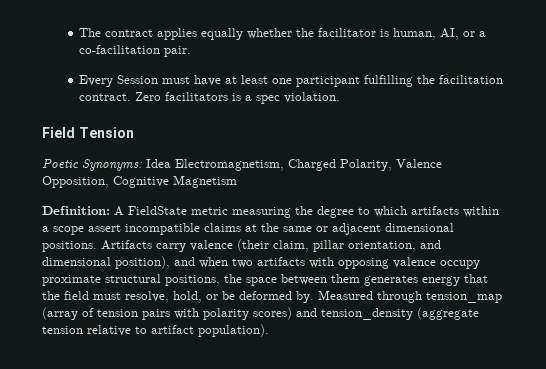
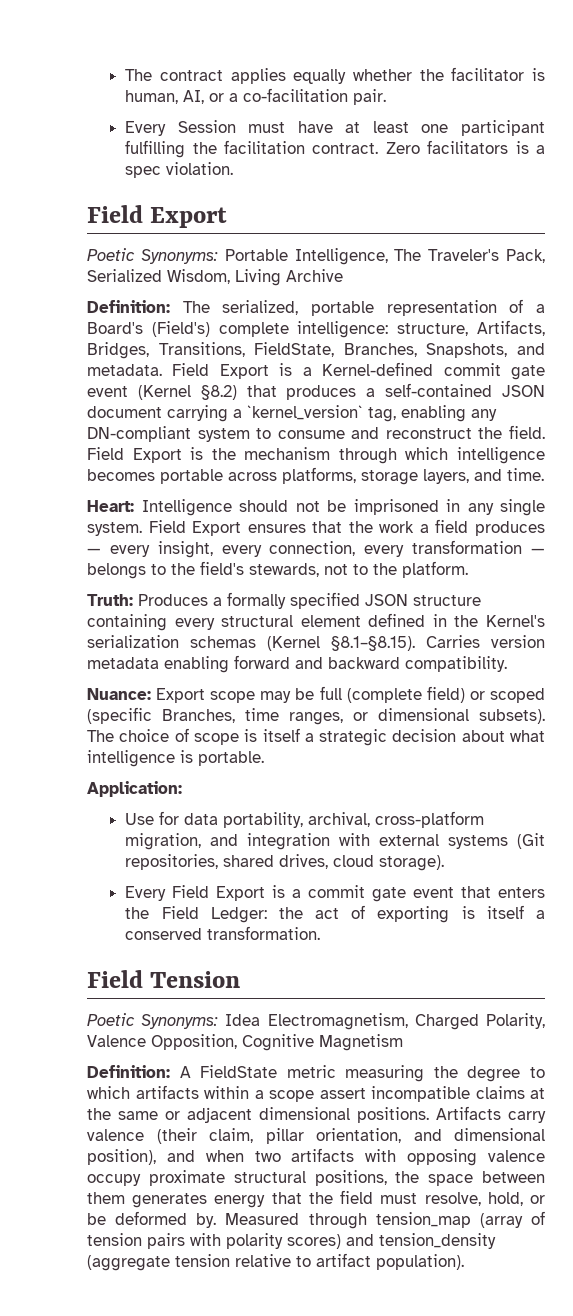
(341, 97) none -> [87,205,228,228] [87,248,545,265] [87,269,343,286] [87,299,545,316] [87,320,545,338] [87,342,545,359] [87,362,545,380] [87,383,545,400] [87,405,497,422] [87,425,545,442] [87,447,545,464] [87,467,544,485] [87,499,545,516] [87,519,545,536] [87,540,545,558] [87,561,468,579] [87,592,481,609] [87,613,545,631] [87,635,545,651] [87,655,507,673] [87,686,545,703] [87,707,545,725] [87,728,545,746] [87,750,264,767] [87,781,182,797] [125,811,485,828] [125,833,545,850] [125,854,445,871] [125,885,546,902] [125,905,546,923] [125,926,321,940] // Field Export // Poetic Synonyms: Portable Intelligence, The Traveler's Pack, Serialized Wisdom, Living Archive // Definition: The serialized, portable representation of a Board's (Field's) complete intelligence: structure, Artifacts, Bridges, Transitions, FieldState, Branches, Snapshots, and metadata. Field Export is a Kernel-defined commit gate event (Kernel §8.2) that produces a self-contained JSON document carrying a `kernel_version` tag, enabling any DN-compliant system to consume and reconstruct the field. Field Export is the mechanism through which intelligence becomes portable across platforms, storage layers, and time. // Heart: Intelligence should not be imprisoned in any single system. Field Export ensures that the work a field produces — every insight, every connection, every transformation — belongs to the field's stewards, not to the platform. // Truth: Produces a formally specified JSON structure containing every structural element defined in the Kernel's serialization schemas (Kernel §8.1–§8.15). Carries version metadata enabling forward and backward compatibility. // Nuance: Export scope may be full (complete field) or scoped (specific Branches, time ranges, or dimensional subsets). The choice of scope is itself a strategic decision about what intelligence is portable. // Application: // Use for data portability, archival, cross-platform migration, and integration with external systems (Git repositories, shared drives, cloud storage). // Every Field Export is a commit gate event that enters the Field Ledger: the act of exporting is itself a conserved transformation.

